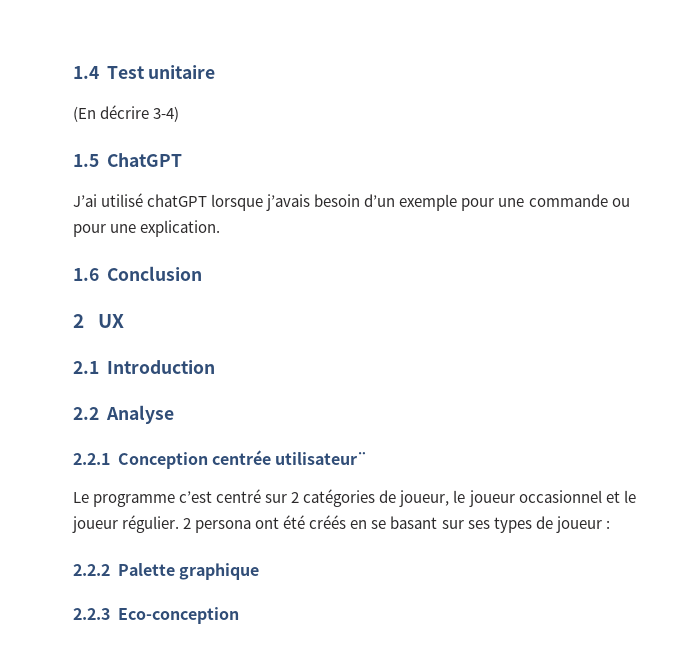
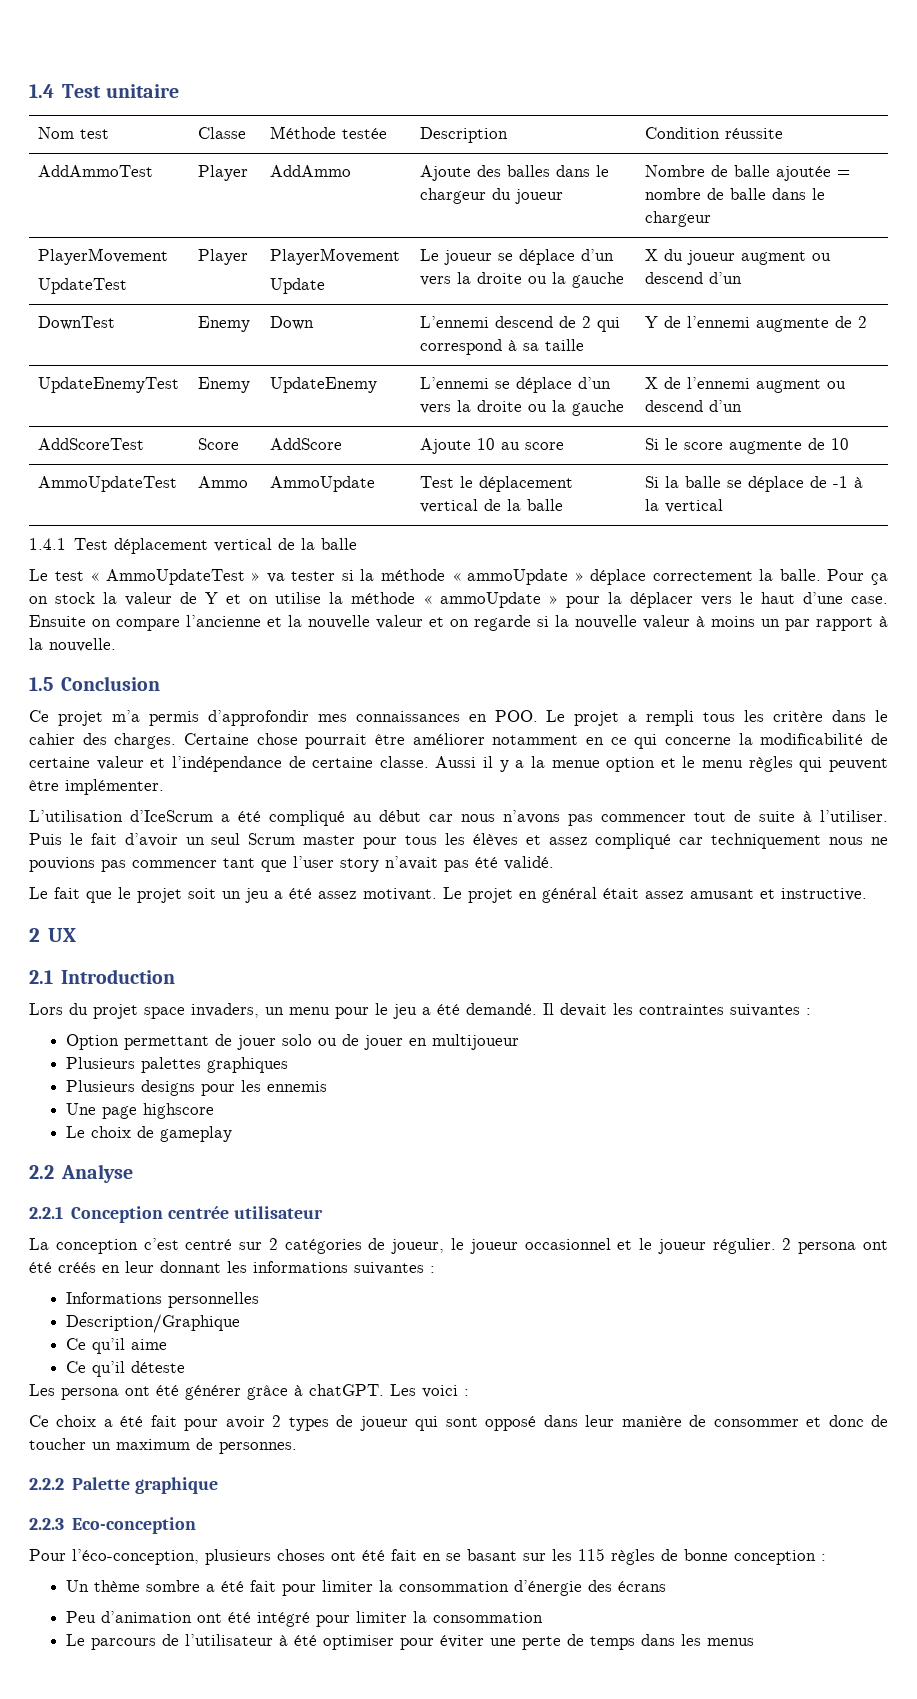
[73,105,180,122] [73,153,182,167] [73,193,630,211] [73,220,221,237] [73,266,202,281] [73,314,125,328] [73,360,215,374] // (En décrire 3-4) // 1.5 ChatGPT // J’ai utilisé chatGPT lorsque j’avais besoin d’un exemple pour une commande ou pour une explication. // 1.6 Conclusion // 2 UX // 2.1 Introduction -> [38,127,110,139] [198,127,247,139] [270,126,388,139] [420,127,509,143] [645,127,784,139] [38,165,154,177] [198,165,249,181] [270,165,352,177] [420,165,610,181] [420,188,564,204] [645,165,851,181] [645,188,826,200] [645,211,712,227] [38,248,169,265] [38,278,128,294] [198,249,249,265] [270,248,401,265] [270,278,326,294] [420,249,615,265] [420,272,625,288] [645,249,832,265] [645,272,743,284] [38,316,116,330] [198,316,251,332] [270,316,315,330] [420,316,621,332] [420,339,585,355] [645,316,868,332] [38,377,180,393] [198,377,251,393] [270,377,378,393] [420,377,612,393] [420,400,625,416] [645,377,847,393] [645,400,743,412] [38,438,145,450] [198,438,240,450] [270,438,343,450] [420,438,565,454] [645,438,850,454] [38,476,178,492] [198,476,249,488] [270,476,376,492] [420,476,574,492] [420,499,564,513] [645,476,864,492] [645,499,724,513] [29,538,358,554] [29,569,888,585] [29,592,888,608] [29,615,888,631] [29,638,116,652] [29,676,161,691] [29,710,889,726] [29,733,888,749] [29,756,889,772] [29,779,164,795] [29,810,888,826] [29,833,889,849] [29,856,554,872] [29,887,867,903] [29,928,77,942] [29,969,176,984] [29,1003,811,1019] [66,1034,520,1050] [66,1057,289,1073] [66,1080,328,1096] [66,1103,215,1119] [66,1126,233,1142] // Nom test | Classe | Méthode testée | Description | Condition réussite // AddAmmoTest | Player | AddAmmo | Ajoute des balles dans le chargeur du joueur | Nombre de balle ajoutée = nombre de balle dans le chargeur // PlayerMovement // UpdateTest | Player | PlayerMovement // Update | Le joueur se déplace d’un vers la droite ou la gauche | X du joueur augment ou descend d’un // DownTest | Enemy | Down | L’ennemi descend de 2 qui correspond à sa taille | Y de l’ennemi augmente de 2 // UpdateEnemyTest | Enemy | UpdateEnemy | L’ennemi se déplace d’un vers la droite ou la gauche | X de l’ennemi augment ou descend d’un // AddScoreTest | Score | AddScore | Ajoute 10 au score | Si le score augmente de 10 // AmmoUpdateTest | Ammo | AmmoUpdate | Test le déplacement vertical de la balle | Si la balle se déplace de -1 à la vertical // 1.4.1 Test déplacement vertical de la balle // Le test « AmmoUpdateTest » va tester si la méthode « ammoUpdate » déplace correctement la balle. Pour ça on stock la valeur de Y et on utilise la méthode « ammoUpdate » pour la déplacer vers le haut d’une case. Ensuite on compare l’ancienne et la nouvelle valeur et on regarde si la nouvelle valeur à moins un par rapport à la nouvelle. // 1.5 Conclusion // Ce projet m’a permis d’approfondir mes connaissances en POO. Le projet a rempli tous les critère dans le cahier des charges. Certaine chose pourrait être améliorer notamment en ce qui concerne la modificabilité de certaine valeur et l’indépendance de certaine classe. Aussi il y a la menue option et le menu règles qui peuvent être implémenter. // L’utilisation d’IceScrum a été compliqué au début car nous n’avons pas commencer tout de suite à l’utiliser. Puis le fait d’avoir un seul Scrum master pour tous les élèves et assez compliqué car techniquement nous ne pouvions pas commencer tant que l’user story n’avait pas été validé. // Le fait que le projet soit un jeu a été assez motivant. Le projet en général était assez amusant et instructive. // 2 UX // 2.1 Introduction // Lors du projet space invaders, un menu pour le jeu a été demandé. Il devait les contraintes suivantes : // Option permettant de jouer solo ou de jouer en multijoueur // Plusieurs palettes graphiques // Plusieurs designs pour les ennemis // Une page highscore // Le choix de gameplay
[275,452,368,465] [73,492,176,507] utilisateur¨ // Le programme -> [233,1206,323,1219] [29,1238,138,1254] utilisateur // La conception
[371,516,610,533] se basant sur ses types de joueur : -> [125,1261,435,1275] [66,1292,260,1308] [66,1314,241,1333] [66,1338,168,1354] [66,1361,186,1377] [29,1384,469,1400] [29,1415,889,1431] [29,1438,297,1454] leur donnant les informations suivantes : // Informations personnelles // Description/Graphique // Ce qu’il aime // Ce qu’il déteste // Les persona ont été générer grâce à chatGPT. Les voici : // Ce choix a été fait pour avoir 2 types de joueur qui sont opposé dans leur manière de consommer et donc de toucher un maximum de personnes.
(239, 615) none -> [29,1548,826,1565] [66,1580,667,1596] [66,1611,544,1627] [66,1634,755,1650] // Pour l’éco-conception, plusieurs choses ont été fait en se basant sur les 115 règles de bonne conception : // Un thème sombre a été fait pour limiter la consommation d’énergie des écrans // Peu d’animation ont été intégré pour limiter la consommation // Le parcours de l’utilisateur à été optimiser pour éviter une perte de temps dans les menus

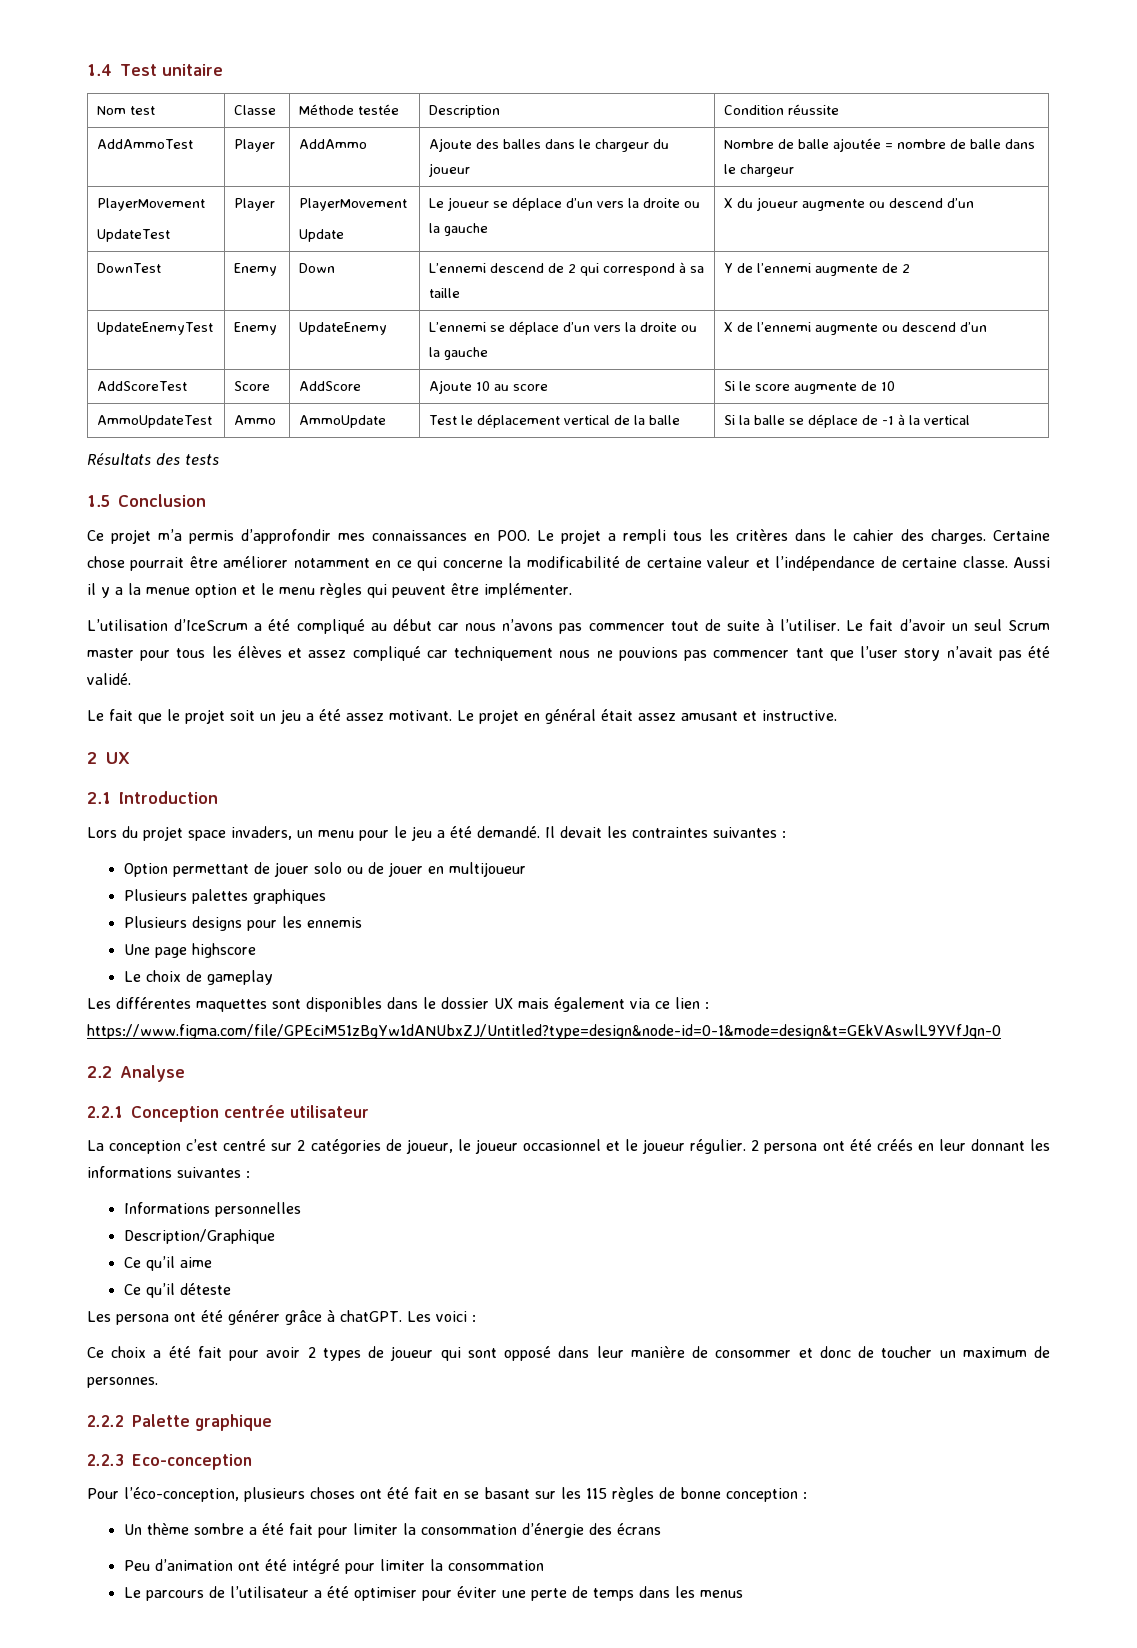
[741,251,807,265] augment -> [802,199,866,211] augmente
[756,379,822,393] augment -> [815,323,879,335] augmente
[29,538,358,554] [29,569,888,585] [29,592,888,608] [29,615,888,631] [29,638,116,652] 1.4.1 Test déplacement vertical de la balle // Le test « AmmoUpdateTest » va tester si la méthode « ammoUpdate » déplace correctement la balle. Pour ça on stock la valeur de Y et on utilise la méthode « ammoUpdate » pour la déplacer vers le haut d’une case. Ensuite on compare l’ancienne et la nouvelle valeur et on regarde si la nouvelle valeur à moins un par rapport à la nouvelle. -> [87,453,219,465] Résultats des tests
[773,711,824,722] critère -> [736,529,788,541] critères
[29,833,83,845] Puis le -> [846,620,864,631] Le
(233, 1134) none -> [87,997,709,1012] [87,1024,1001,1039] // Les différentes maquettes sont disponibles dans le dossier UX mais également via ce lien : https://www.figma.com/file/GPEciM51zBgYw1dANUbxZJ/Untitled?type=design&node-id=0-1&mode=design&t=GEkVAswlL9YVfJqn-0
[279,1635,289,1646] à -> [313,1590,322,1598] a

